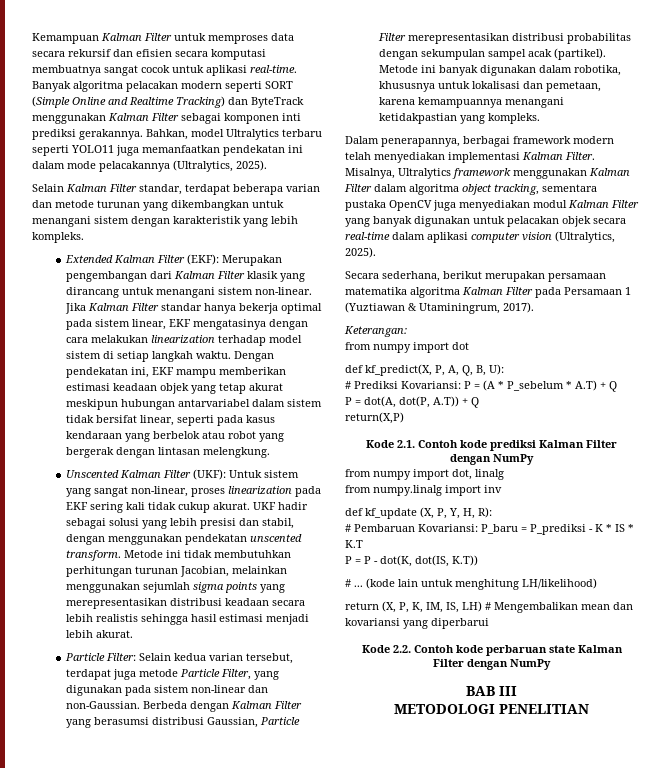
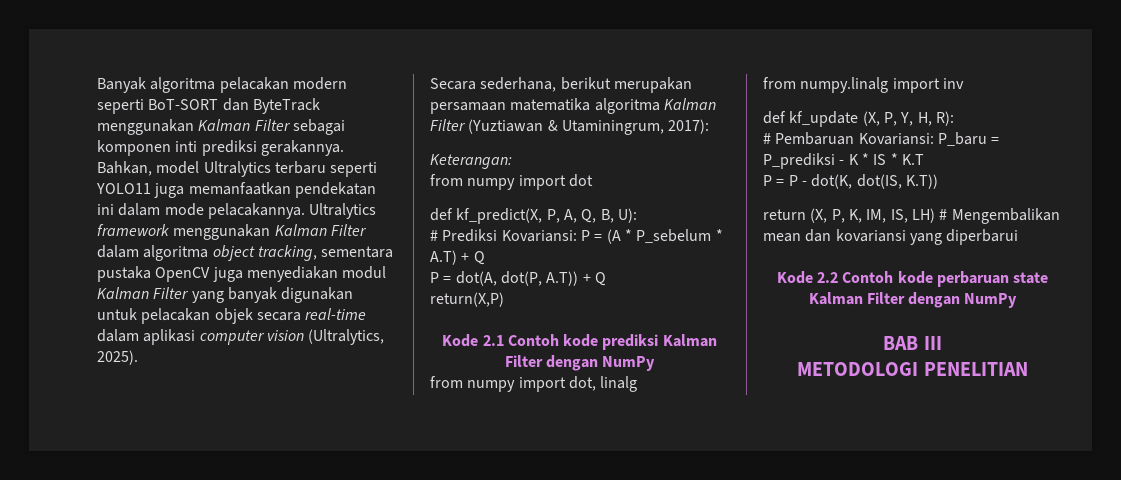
[32,33,294,44] [32,49,266,60] [32,65,297,76] Kemampuan Kalman Filter untuk memproses data secara rekursif dan efisien secara komputasi membuatnya sangat cocok untuk aplikasi real-time. -> (97, 85) none
[265,81,293,89] [32,96,225,108] SORT (Simple Online and Realtime Tracking) -> [148,99,219,110] BoT-SORT
[99,160,267,172] [32,184,320,195] [32,200,284,211] [32,216,298,227] [32,232,84,243] [64,254,282,266] [65,271,305,282] [65,287,312,298] [64,303,322,314] [65,319,308,330] [65,335,302,346] [65,351,274,362] [65,367,286,378] [65,383,283,394] [65,399,322,410] [65,415,275,426] [65,431,284,442] [65,447,270,458] [65,469,299,480] [65,486,321,497] [65,502,308,513] [65,518,294,529] [65,534,302,545] [65,550,291,561] [65,566,287,577] [65,582,285,593] [65,598,305,609] [65,614,309,625] [65,630,133,638] [64,653,293,664] [65,669,279,680] [65,685,268,696] [65,701,302,712] [65,717,300,728] [377,33,631,44] [378,48,606,60] [378,65,621,76] [378,81,601,92] [378,97,564,108] [378,113,540,124] [345,136,614,147] [345,152,595,163] [345,168,395,179] pelacakannya (Ultralytics, 2025). // Selain Kalman Filter standar, terdapat beberapa varian dan metode turunan yang dikembangkan untuk menangani sistem dengan karakteristik yang lebih kompleks. // Extended Kalman Filter (EKF): Merupakan pengembangan dari Kalman Filter klasik yang dirancang untuk menangani sistem non-linear. Jika Kalman Filter standar hanya bekerja optimal pada sistem linear, EKF mengatasinya dengan cara melakukan linearization terhadap model sistem di setiap langkah waktu. Dengan pendekatan ini, EKF mampu memberikan estimasi keadaan objek yang tetap akurat meskipun hubungan antarvariabel dalam sistem tidak bersifat linear, seperti pada kasus kendaraan yang berbelok atau robot yang bergerak dengan lintasan melengkung. // Unscented Kalman Filter (UKF): Untuk sistem yang sangat non-linear, proses linearization pada EKF sering kali tidak cukup akurat. UKF hadir sebagai solusi yang lebih presisi dan stabil, dengan menggunakan pendekatan unscented transform. Metode ini tidak membutuhkan perhitungan turunan Jacobian, melainkan menggunakan sejumlah sigma points yang merepresentasikan distribusi keadaan secara lebih realistis sehingga hasil estimasi menjadi lebih akurat. // Particle Filter: Selain kedua varian tersebut, terdapat juga metode Particle Filter, yang digunakan pada sistem non-linear dan non-Gaussian. Berbeda dengan Kalman Filter yang berasumsi distribusi Gaussian, Particle Filter merepresentasikan distribusi probabilitas dengan sekumpulan sampel acak (partikel). Metode ini banyak digunakan dalam robotika, khususnya untuk lokalisasi dan pemetaan, karena kemampuannya menangani ketidakpastian yang kompleks. // Dalam penerapannya, berbagai framework modern telah menyediakan implementasi Kalman Filter. Misalnya, -> [207,203,305,219] pelacakannya.
[535,287,631,298] pada Persamaan 1 -> (466, 125) none
[503,302,534,313] 2017). -> [668,119,710,134] 2017):
[397,440,415,448] 2.1. -> [482,335,504,346] 2.1
[345,578,597,590] // # ... (kode lain untuk menghitung LH/likelihood) -> (938, 181) none
[392,645,411,653] 2.2. -> [817,272,839,283] 2.2

